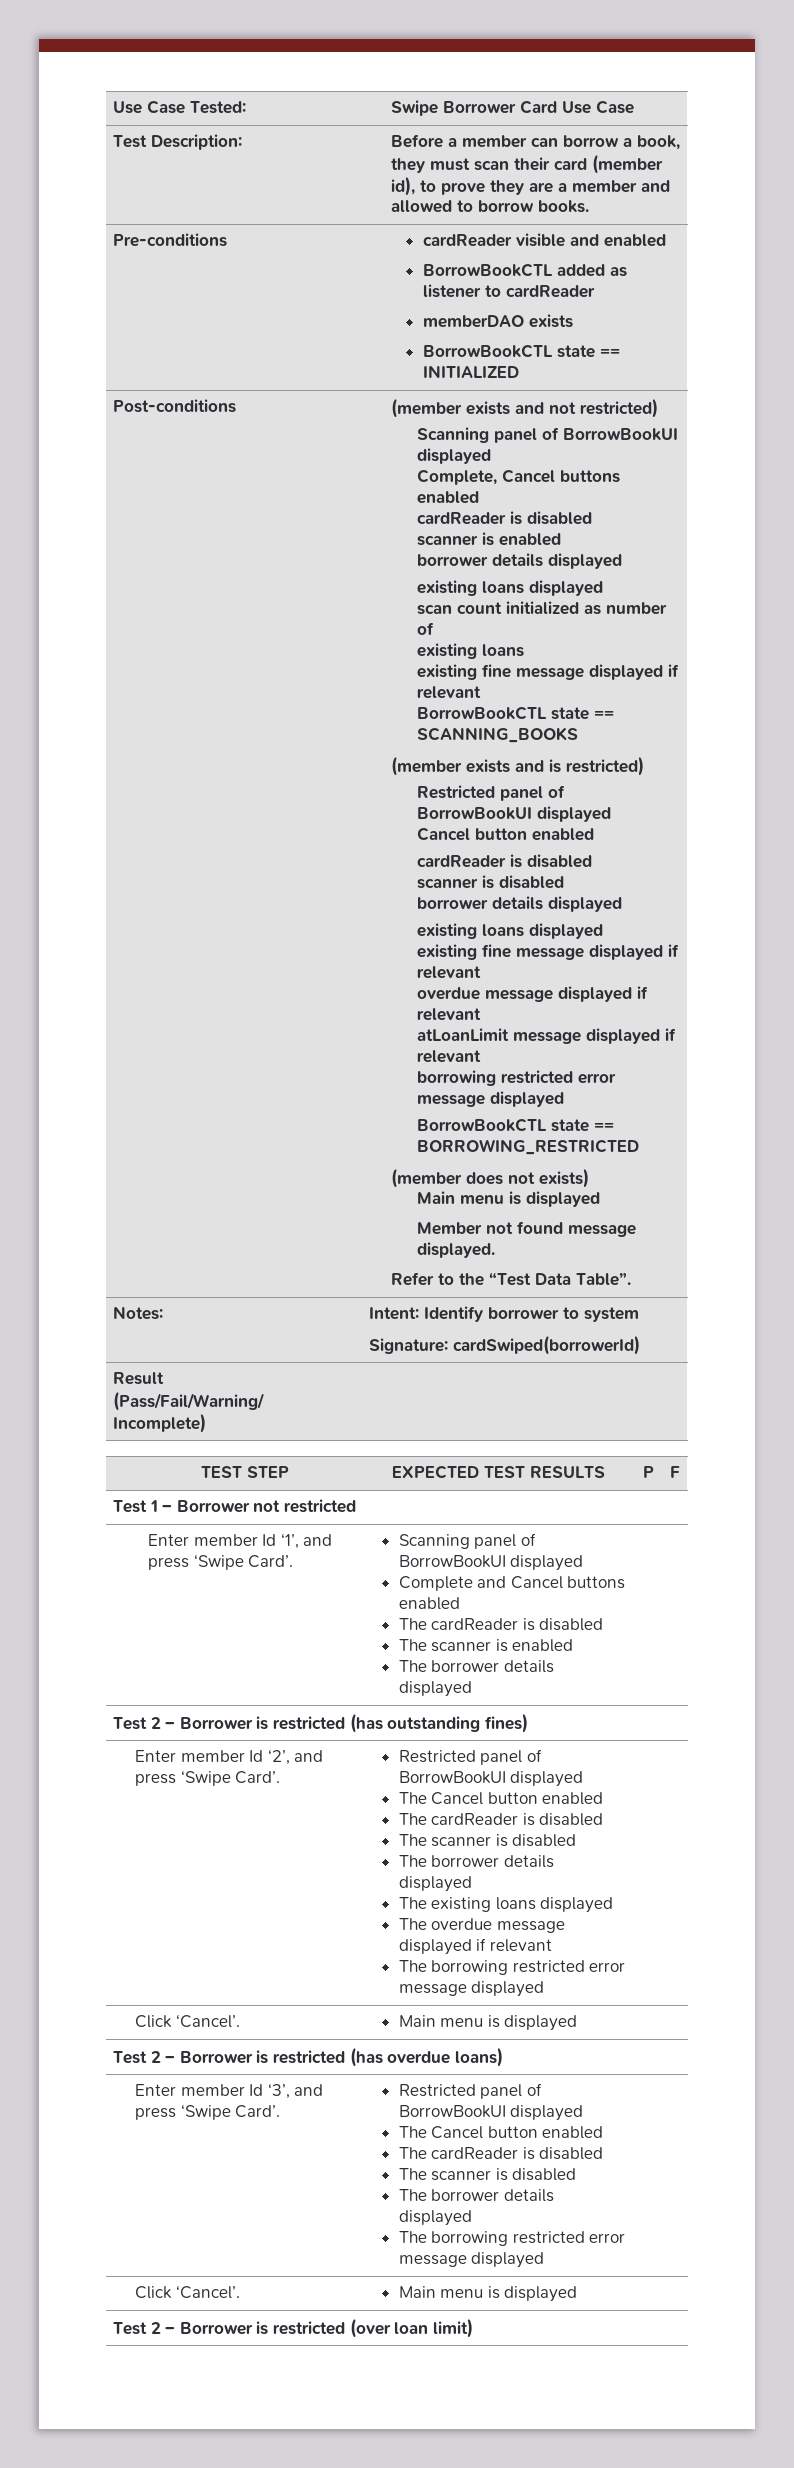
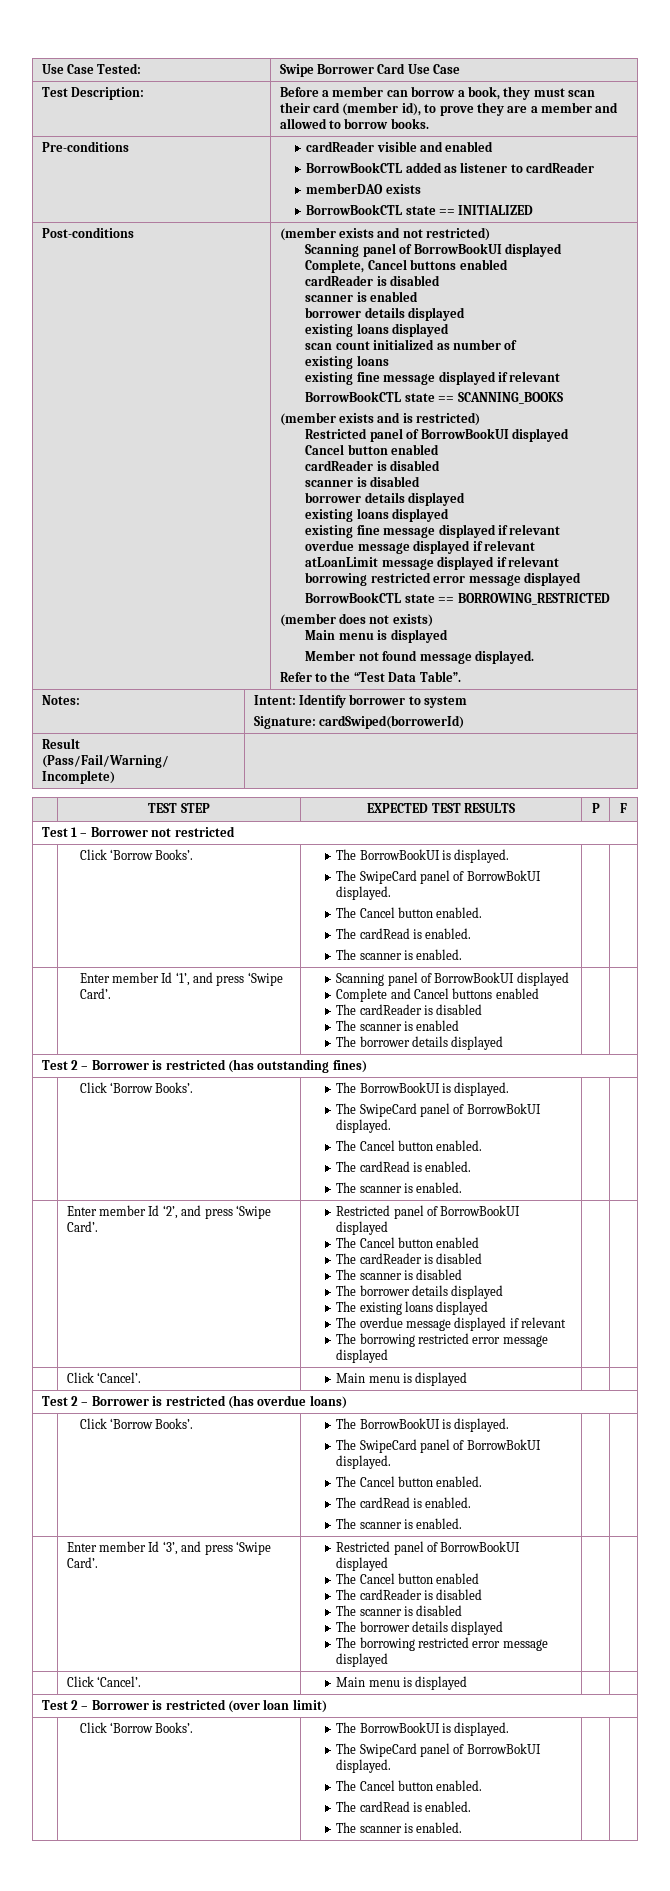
(357, 1506) none -> [79,849,194,860] [336,849,510,863] [336,870,541,884] [336,886,392,900] [336,907,483,918] [336,928,472,939] [336,949,463,960] // | Click ‘Borrow Books’. | The BorrowBookUI is displayed. // The SwipeCard panel of BorrowBokUI displayed. // The Cancel button enabled. // The cardRead is enabled. // The scanner is enabled. | |
(528, 1723) none -> [79,1082,194,1093] [336,1082,510,1096] [336,1103,541,1117] [336,1119,392,1133] [336,1140,483,1151] [336,1161,472,1172] [336,1182,463,1193] // | Click ‘Borrow Books’. | The BorrowBookUI is displayed. // The SwipeCard panel of BorrowBokUI displayed. // The Cancel button enabled. // The cardRead is enabled. // The scanner is enabled. | |
(503, 2057) none -> [79,1418,194,1429] [336,1418,510,1432] [336,1439,541,1453] [336,1455,392,1469] [336,1476,483,1487] [336,1497,472,1508] [336,1518,463,1529] // | Click ‘Borrow Books’. | The BorrowBookUI is displayed. // The SwipeCard panel of BorrowBokUI displayed. // The Cancel button enabled. // The cardRead is enabled. // The scanner is enabled. | |
(473, 2328) none -> [79,1722,194,1733] [336,1722,510,1736] [336,1743,541,1757] [336,1759,392,1773] [336,1780,483,1791] [336,1801,472,1812] [336,1822,463,1833] // | Click ‘Borrow Books’. | The BorrowBookUI is displayed. // The SwipeCard panel of BorrowBokUI displayed. // The Cancel button enabled. // The cardRead is enabled. // The scanner is enabled. | |

